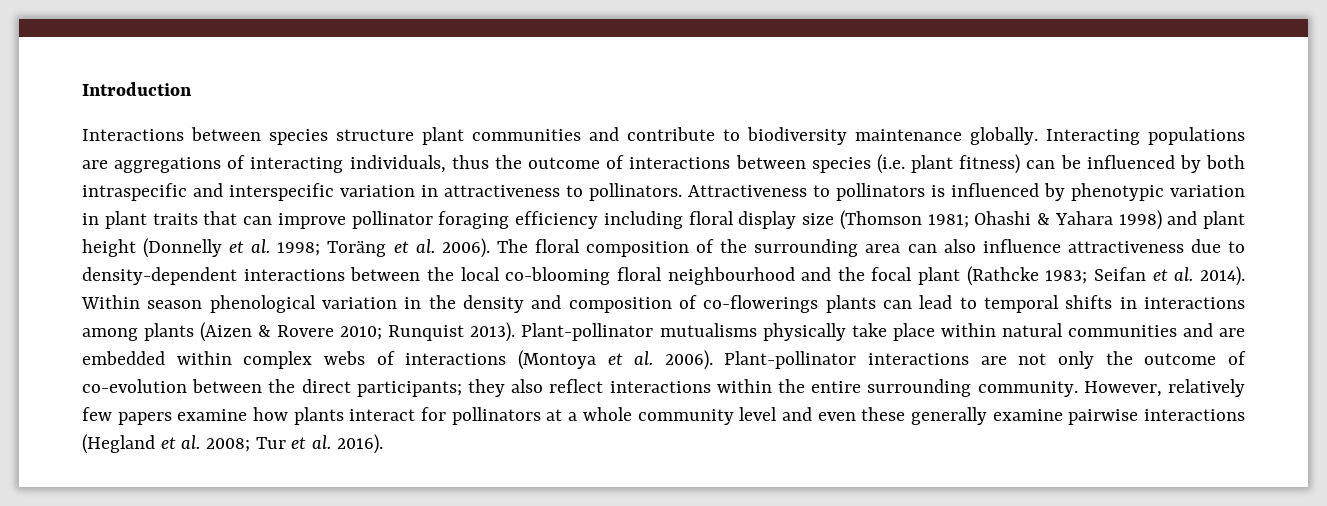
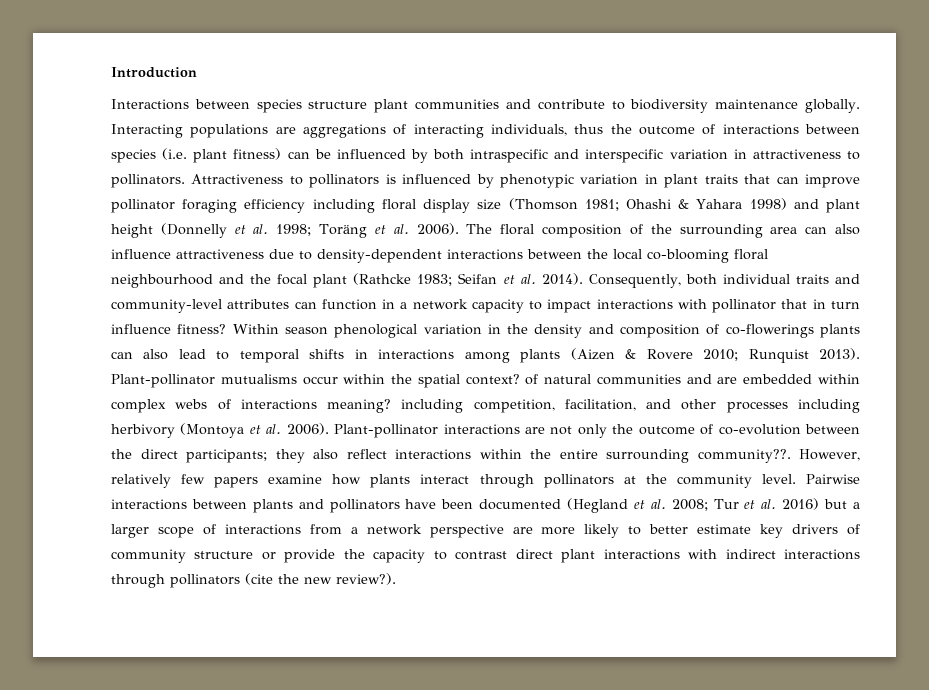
(1245, 276) none -> [588,274,860,288] [111,299,860,313] [111,324,227,334] Consequently, both individual traits and community-level attributes can function in a network capacity to impact interactions with pollinator that in turn influence fitness?
(912, 304) none -> [143,349,169,360] also
[762,323,996,341] physically take place within -> [302,374,539,388] occur within the spatial context? of
(507, 359) none -> [327,399,860,413] [111,424,175,438] meaning? including competition, facilitation, and other processes including herbivory
[977,381,1078,397] community. -> [697,449,791,463] community??.
[421,407,447,421] for -> [479,474,534,488] through
[568,407,1246,425] a whole community level and even these generally examine pairwise interactions -> [645,474,861,488] [111,499,562,513] the community level. Pairwise interactions between plants and pollinators have been documented
[336,434,383,454] 2016). -> [782,498,861,510] [111,524,860,538] [111,549,860,563] [111,573,396,588] 2016) but a larger scope of interactions from a network perspective are more likely to better estimate key drivers of community structure or provide the capacity to contrast direct plant interactions with indirect interactions through pollinators (cite the new review?).

